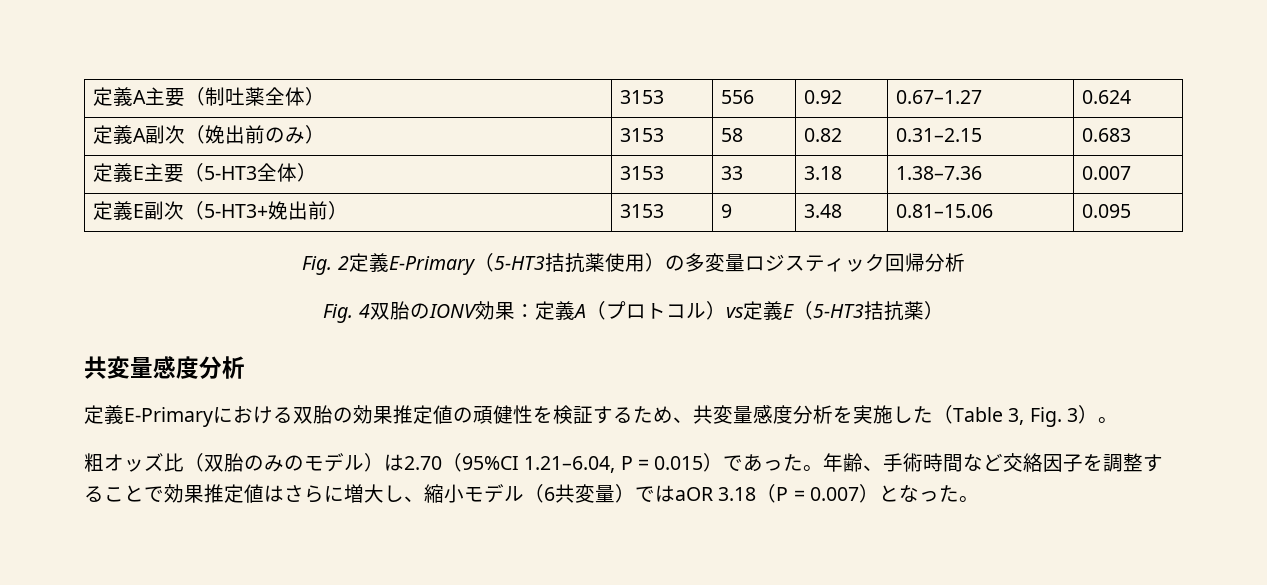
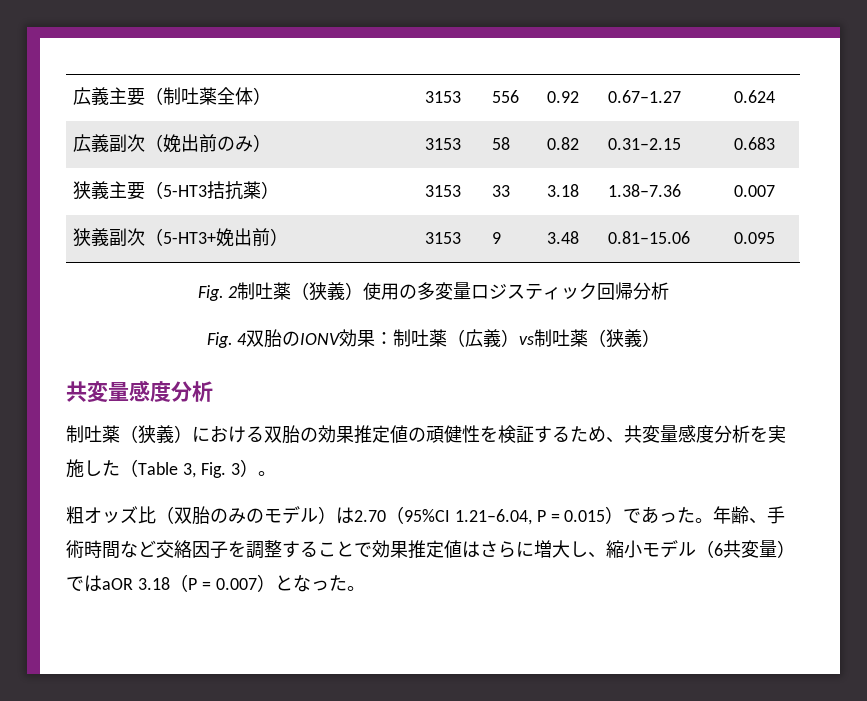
[92,87,146,106] 定義A -> [73,87,110,105] 広義
[92,125,146,144] 定義A -> [73,134,110,152] 広義
[92,163,144,182] 定義E -> [73,181,110,200] 狭義
[256,163,297,182] 全体 -> [207,181,262,200] 拮抗薬
[92,201,144,220] 定義E -> [73,228,110,247] 狭義
[348,253,665,275] 定義E-Primary（5-HT3拮抗薬使用） -> [237,282,400,301] 制吐薬（狭義）使用
[534,301,924,321] 定義A（プロトコル）vs定義E（5-HT3拮抗薬 -> [393,329,643,348] 制吐薬（広義）vs制吐薬（狭義
[84,405,213,427] 定義E-Primary -> [66,425,192,444] 制吐薬（狭義）

